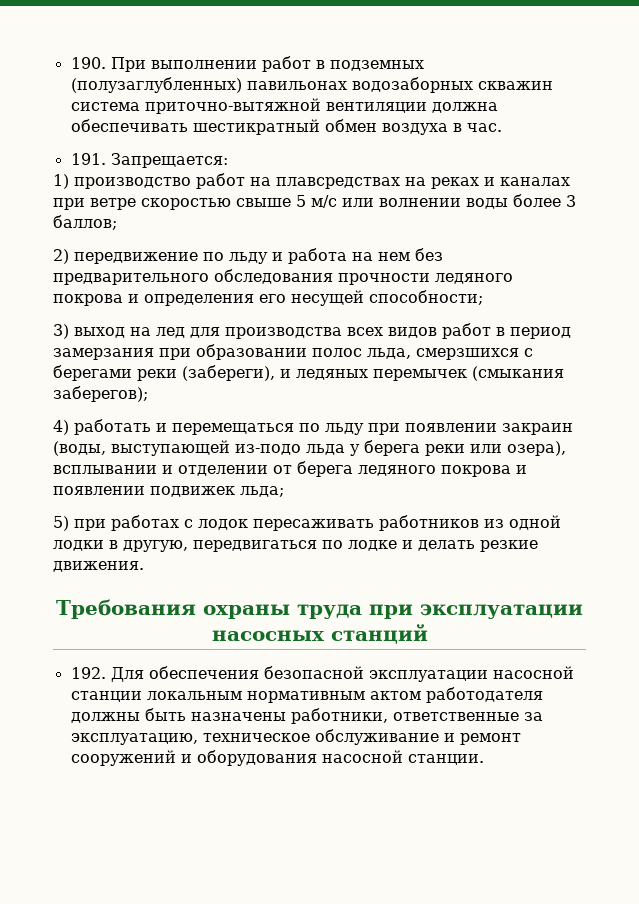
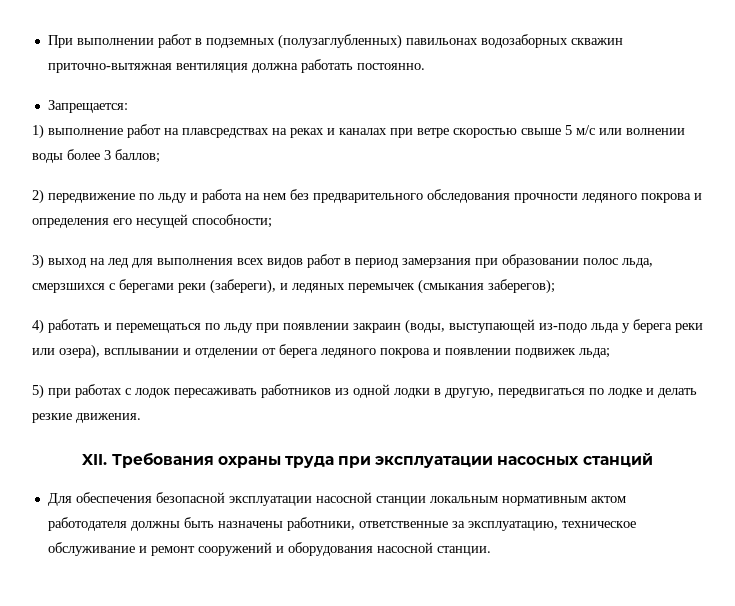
[70,57,106,69] 190. -> (47, 41) none
[70,98,498,114] [70,119,502,135] [70,153,106,165] система приточно-вытяжной вентиляции должна обеспечивать шестикратный обмен воздуха в час. // 191. -> [47,59,425,73] приточно-вытяжная вентиляция должна работать постоянно. //
[74,177,191,189] производство -> [48,128,123,135] выполнение
[225,327,342,339] производства -> [157,258,233,265] выполнения
(144, 566) none -> [82,454,108,465] XII.
[70,667,106,679] 192. -> (653, 460) none

